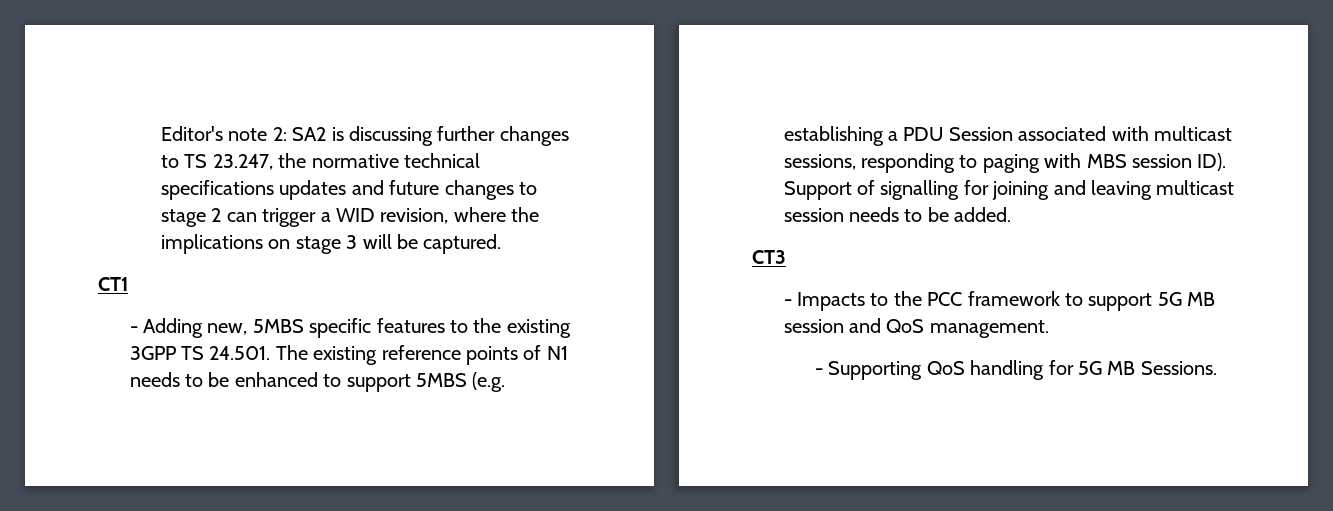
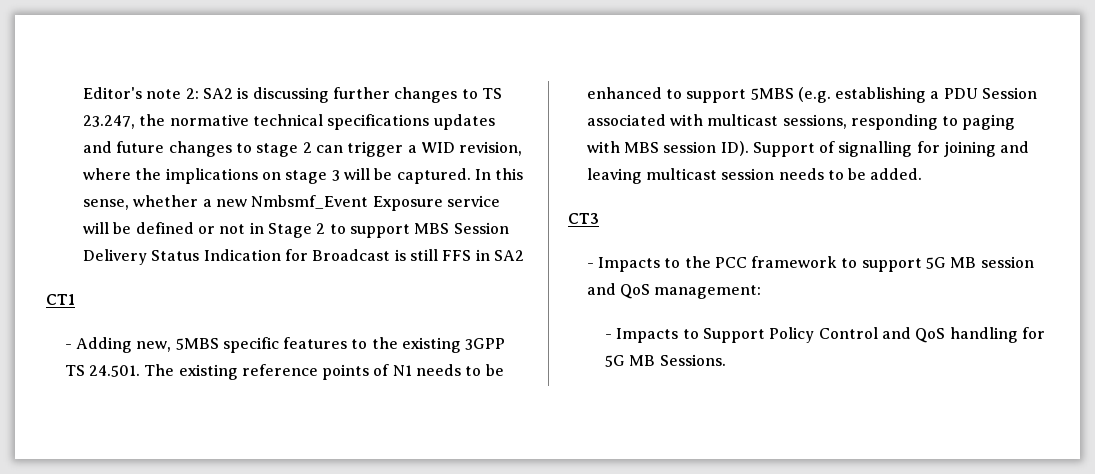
(502, 244) none -> [474,168,524,180] [83,195,501,211] [83,222,509,238] [83,249,524,265] In this sense, whether a new Nmbsmf_Event Exposure service will be defined or not in Stage 2 to support MBS Session Delivery Status Indication for Broadcast is still FFS in SA2
[929,320,1049,338] [815,361,923,380] management. // - Supporting -> [654,285,762,299] [605,327,912,343] management: // - Impacts to Support Policy Control and

